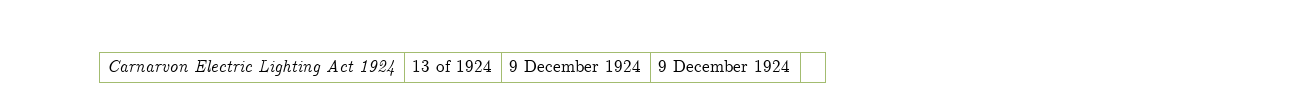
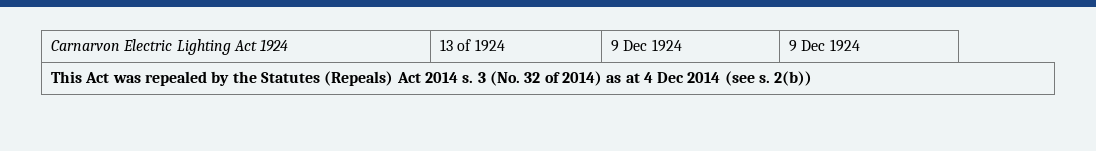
[524,60,642,72] [658,60,791,72] December 1924 | 9 December 1924 | -> [623,39,682,52] [789,39,860,52] [51,71,813,86] Dec 1924 | 9 Dec 1924 // This Act was repealed by the Statutes (Repeals) Act 2014 s. 3 (No. 32 of 2014) as at 4 Dec 2014 (see s. 2(b))

